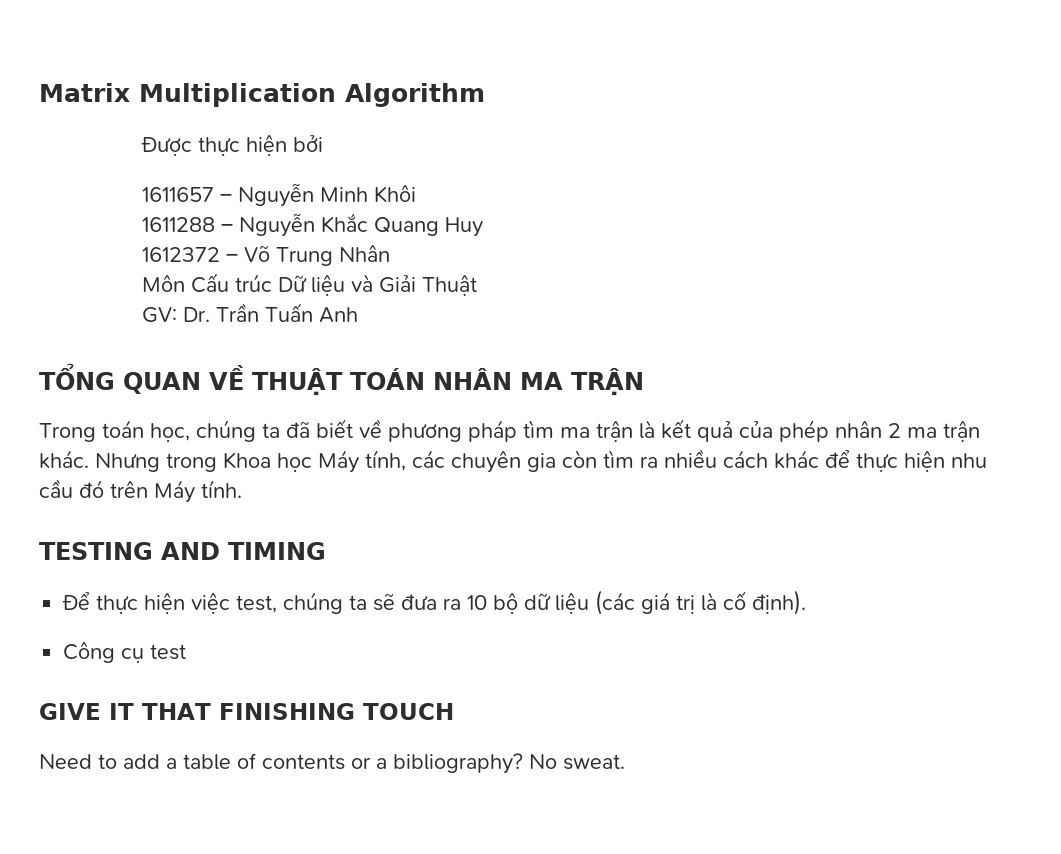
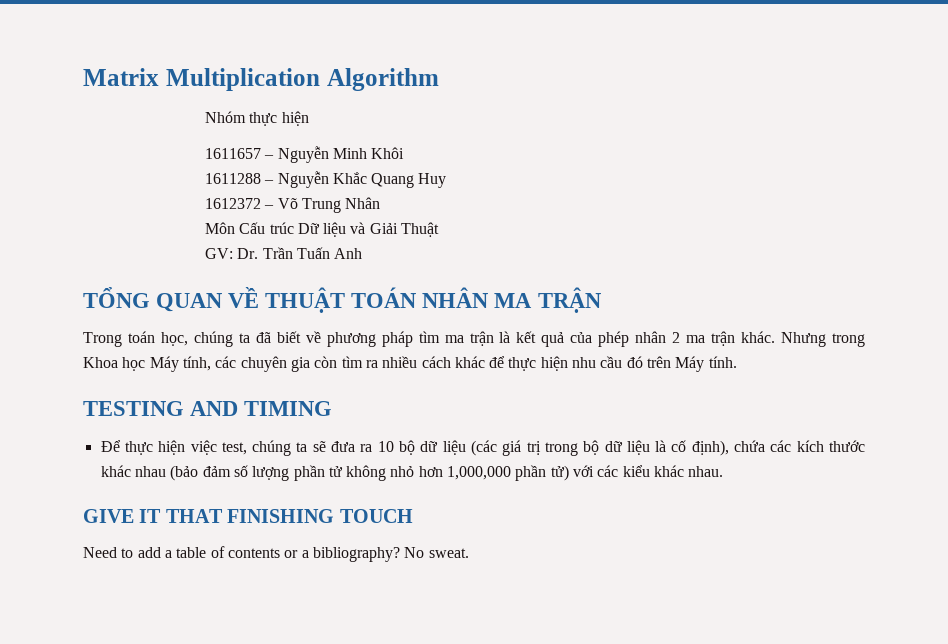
[141,135,324,156] Được thực hiện bởi -> [204,111,309,126] Nhóm thực hiện
[701,590,807,615] [63,642,187,663] là cố định). // Công cụ test -> [544,440,866,456] [100,465,724,481] trong bộ dữ liệu là cố định), chứa các kích thước khác nhau (bảo đảm số lượng phần tử không nhỏ hơn 1,000,000 phần tử) với các kiểu khác nhau.

